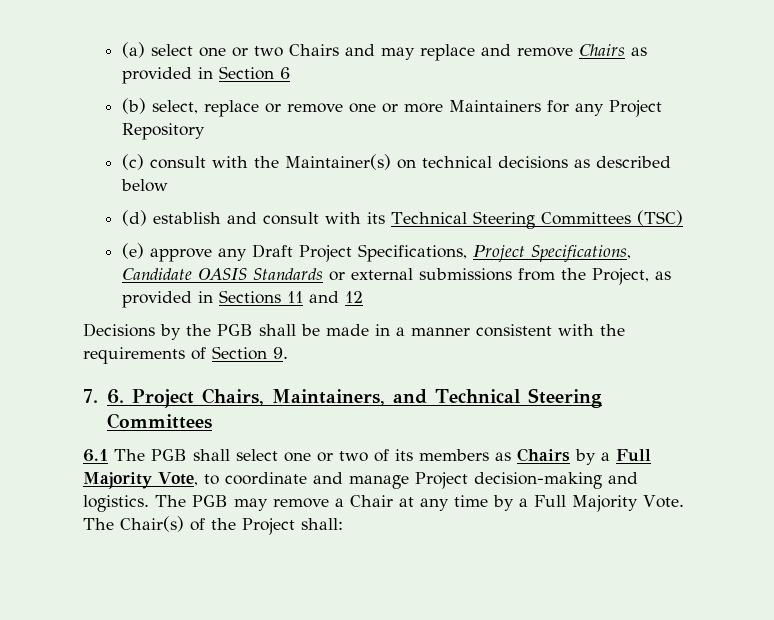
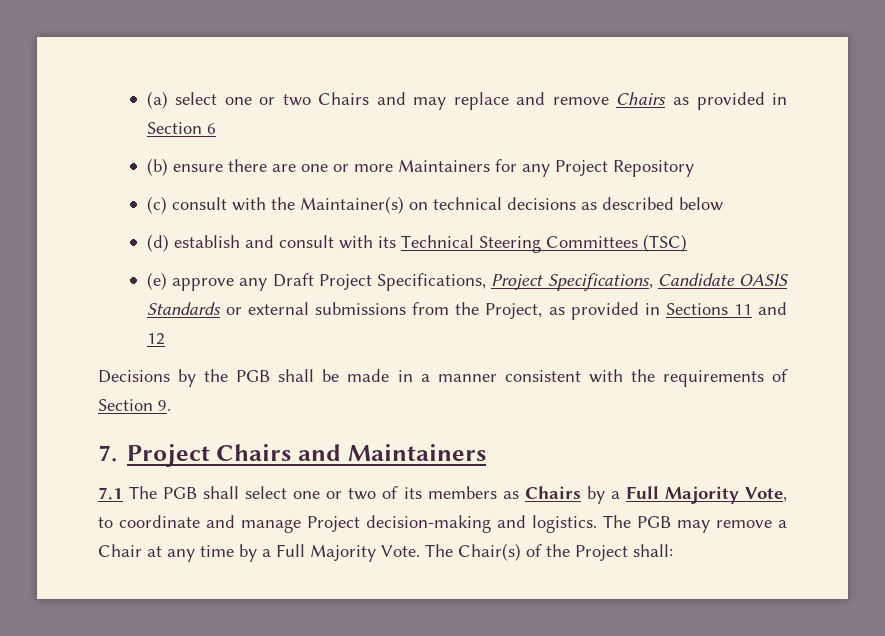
[151,100,343,117] select, replace or remove -> [172,159,296,172] ensure there are
[106,388,602,408] [106,413,212,429] [83,449,108,462] 6. Project Chairs, Maintainers, and Technical Steering Committees // 6.1 -> [126,444,486,467] [98,487,123,500] Project Chairs and Maintainers // 7.1

